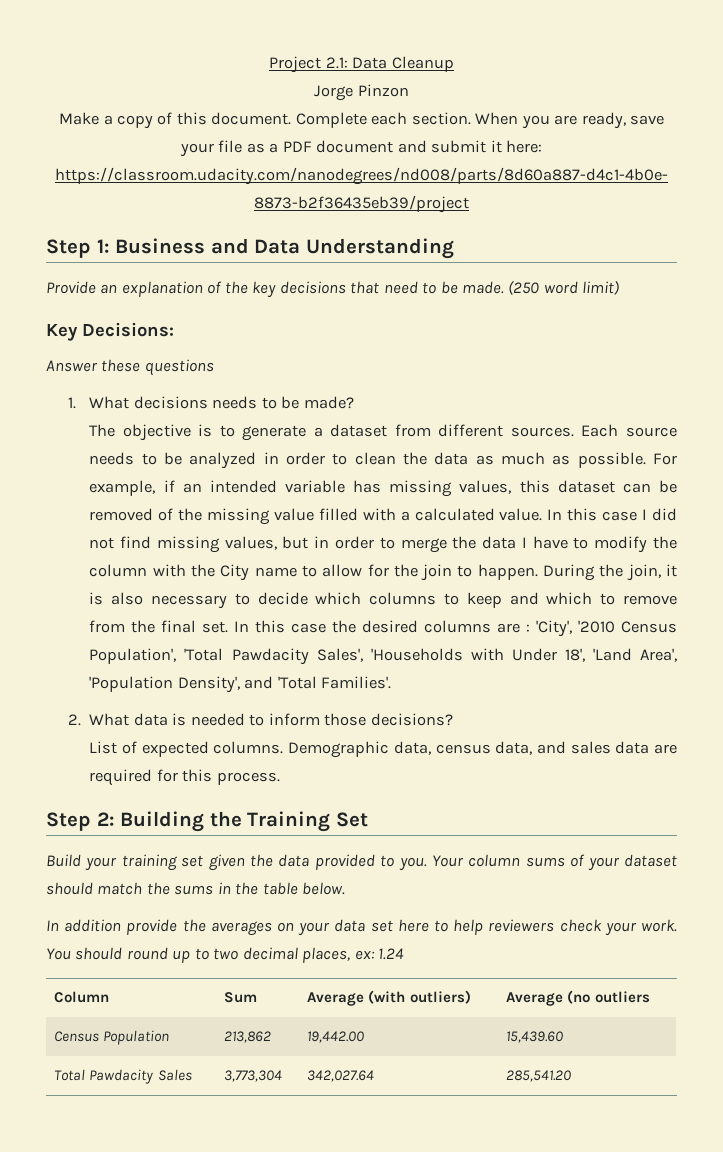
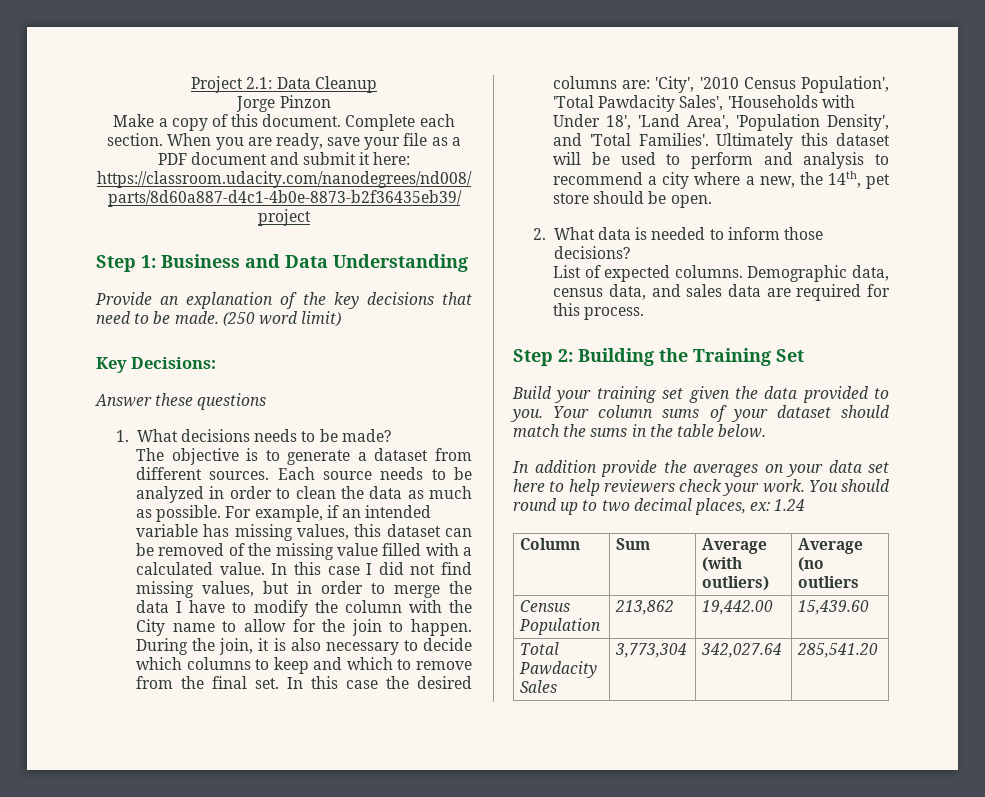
[497,623,531,633] are : -> [622,80,651,89] are:
(392, 682) none -> [716,133,890,150] [553,152,889,169] [553,171,890,189] [553,191,712,208] Ultimately this dataset will be used to perform and analysis to recommend a city where a new, the 14th, pet store should be open.

